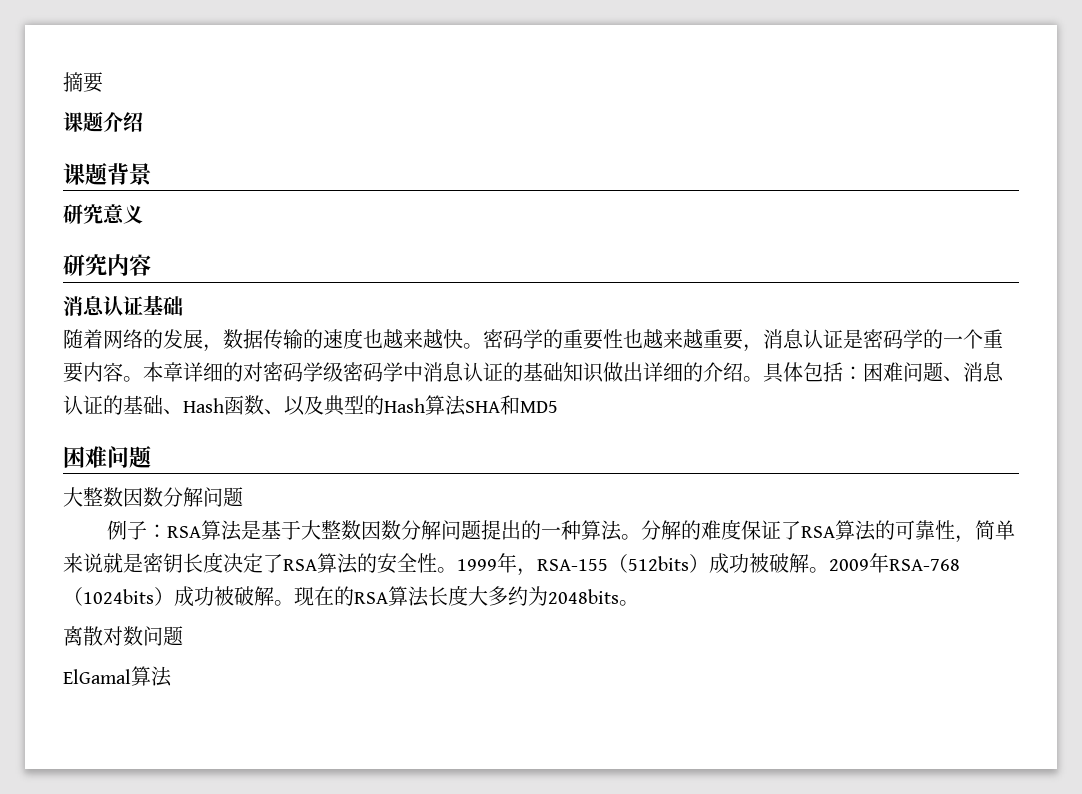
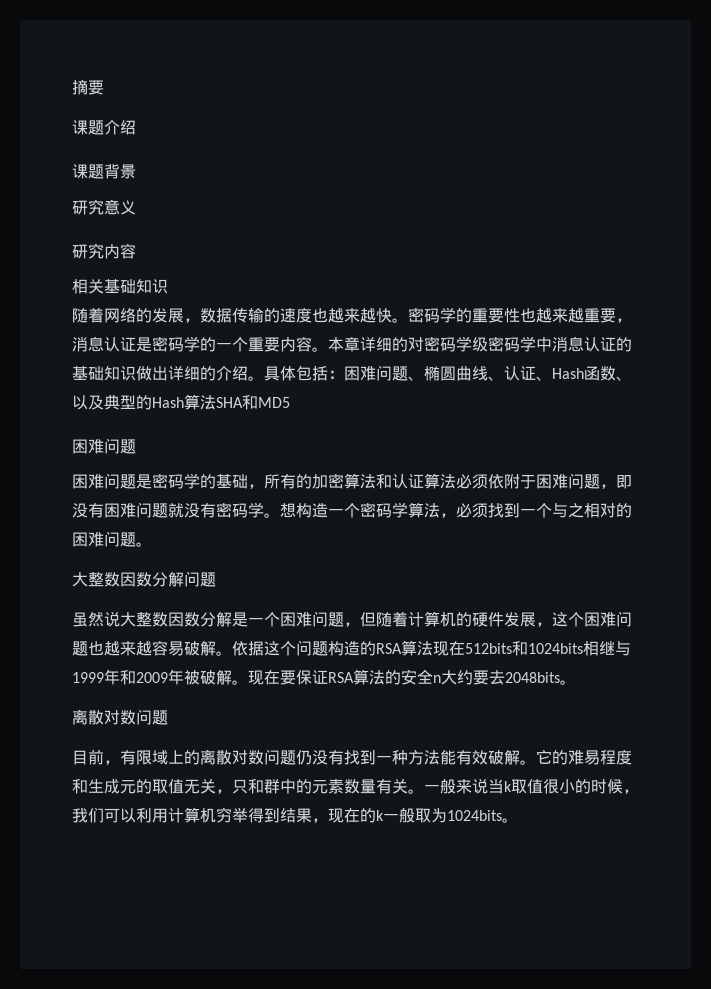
[63,295,183,316] 消息认证基础 -> [72,279,168,294] 相关基础知识
[963,362,1004,382] [63,395,163,415] 消息认证的基础 -> [424,366,536,381] 椭圆曲线、认证
(151, 456) none -> [72,473,632,489] [72,502,632,518] [72,531,152,547] // 困难问题是密码学的基础，所有的加密算法和认证算法必须依附于困难问题，即没有困难问题就没有密码学。想构造一个密码学算法，必须找到一个与之相对的困难问题。
[106,519,1015,543] [63,552,960,576] [63,585,548,607] 例子：RSA算法是基于大整数因数分解问题提出的一种算法。分解的难度保证了RSA算法的可靠性，简单来说就是密钥长度决定了RSA算法的安全性。1999年，RSA-155（512bits）成功被破解。2009年RSA-768（1024bits）成功被破解。现在的RSA算法长度大多约为 -> [72,611,632,627] [72,640,631,656] [72,669,505,685] 虽然说大整数因数分解是一个困难问题，但随着计算机的硬件发展，这个困难问题也越来越容易破解。依据这个问题构造的RSA算法现在512bits和1024bits相继与1999年和2009年被破解。现在要保证RSA算法的安全n大约要去
[63,666,172,687] ElGamal算法 -> [72,749,632,765] [72,778,639,794] [72,807,518,823] 目前，有限域上的离散对数问题仍没有找到一种方法能有效破解。它的难易程度和生成元的取值无关，只和群中的元素数量有关。一般来说当k取值很小的时候，我们可以利用计算机穷举得到结果，现在的k一般取为1024bits。

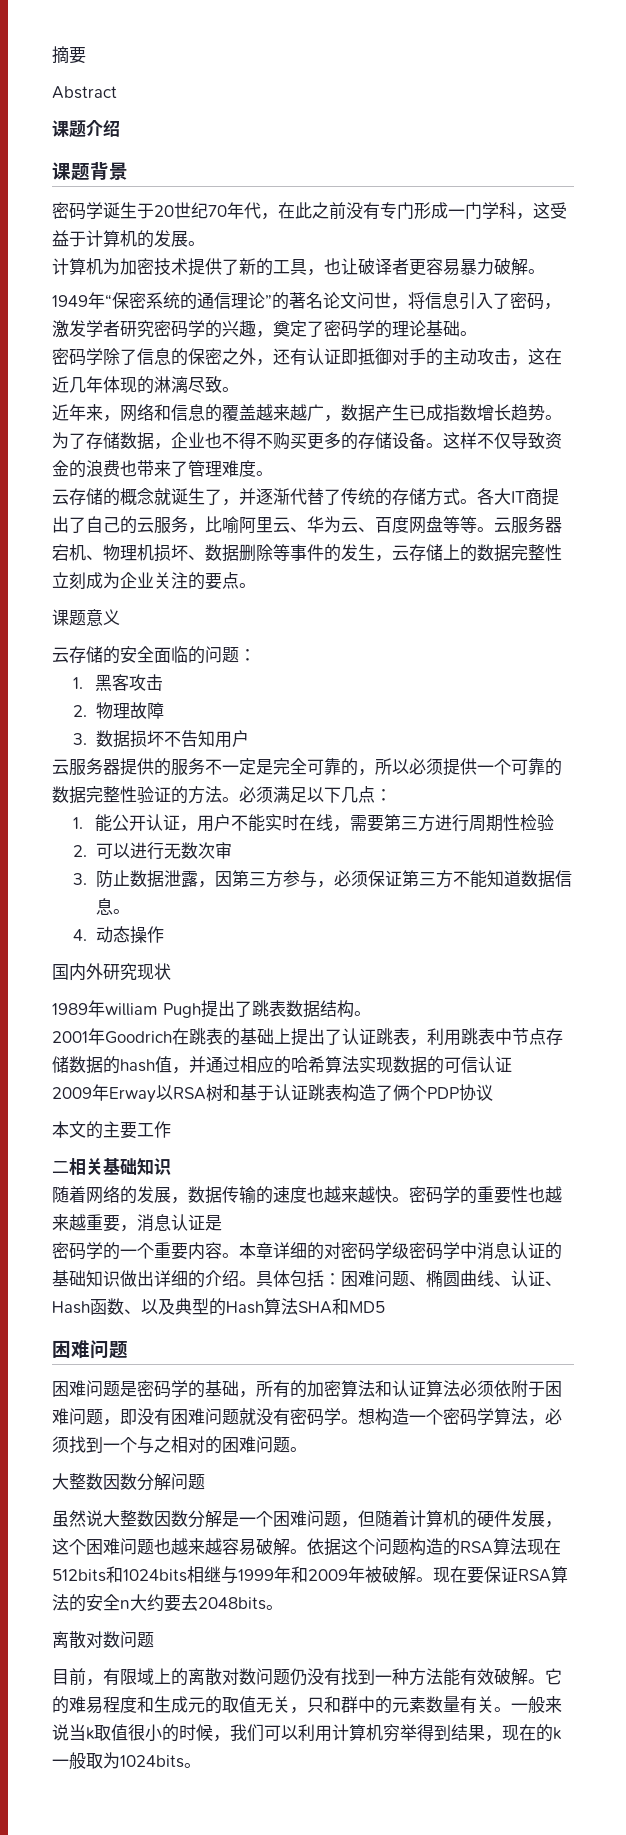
(104, 87) none -> [52,86,117,99] // Abstract
[72,199,136,215] [72,243,136,259] 研究意义 // 研究内容 // -> [52,202,567,220] [52,230,205,248] [52,258,545,276] [52,292,561,310] [52,320,477,338] [52,348,562,366] [52,376,239,394] [52,404,562,422] [52,432,562,450] [52,460,273,478] [52,488,559,506] [52,516,562,534] [52,544,562,562] [52,572,256,590] [52,609,120,626] [52,646,256,664] [73,674,163,691] [73,702,164,719] [73,730,249,748] [52,758,562,776] [52,786,392,804] [73,814,554,832] [73,842,232,860] [73,870,572,888] [95,898,130,915] [73,926,164,944] [52,963,171,981] [52,1000,371,1018] [52,1028,563,1046] [52,1056,512,1074] [52,1084,493,1103] [52,1121,171,1139] [52,1161,69,1173] 密码学诞生于20世纪70年代，在此之前没有专门形成一门学科，这受益于计算机的发展。 // 计算机为加密技术提供了新的工具，也让破译者更容易暴力破解。 // 1949年“保密系统的通信理论”的著名论文问世，将信息引入了密码，激发学者研究密码学的兴趣，奠定了密码学的理论基础。 // 密码学除了信息的保密之外，还有认证即抵御对手的主动攻击，这在近几年体现的淋漓尽致。 // 近年来，网络和信息的覆盖越来越广，数据产生已成指数增长趋势。为了存储数据，企业也不得不购买更多的存储设备。这样不仅导致资金的浪费也带来了管理难度。 // 云存储的概念就诞生了，并逐渐代替了传统的存储方式。各大IT商提出了自己的云服务，比喻阿里云、华为云、百度网盘等等。云服务器宕机、物理机损坏、数据删除等事件的发生，云存储上的数据完整性立刻成为企业关注的要点。 // 课题意义 // 云存储的安全面临的问题： // 1.黑客攻击 // 2.物理故障 // 3.数据损坏不告知用户 // 云服务器提供的服务不一定是完全可靠的，所以必须提供一个可靠的数据完整性验证的方法。必须满足以下几点： // 1.能公开认证，用户不能实时在线，需要第三方进行周期性检验 // 2.可以进行无数次审 // 3.防止数据泄露，因第三方参与，必须保证第三方不能知道数据信息。 // 4.动态操作 // 国内外研究现状 // 1989年william Pugh提出了跳表数据结构。 // 2001年Goodrich在跳表的基础上提出了认证跳表，利用跳表中节点存储数据的hash值，并通过相应的哈希算法实现数据的可信认证 // 2009年Erway以RSA树和基于认证跳表构造了俩个PDP协议 // 本文的主要工作 // 二
(152, 344) none -> (222, 1223) //

